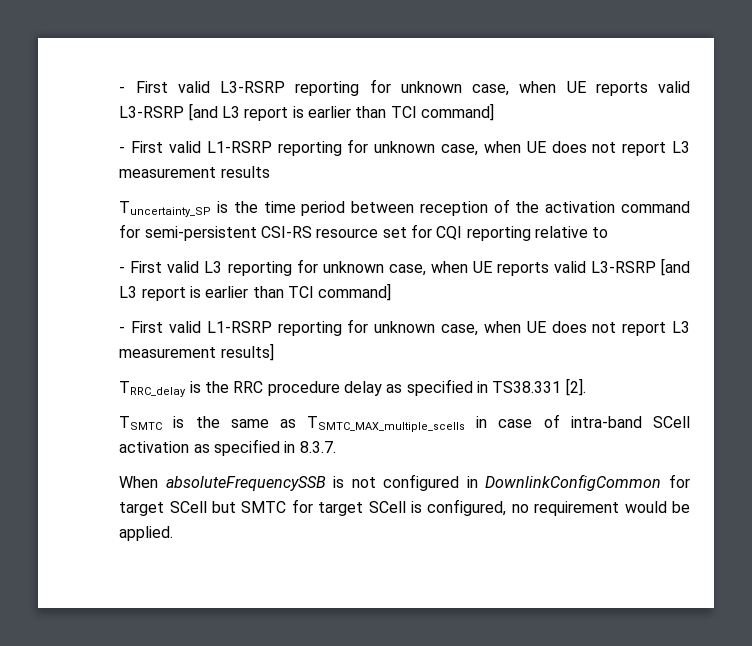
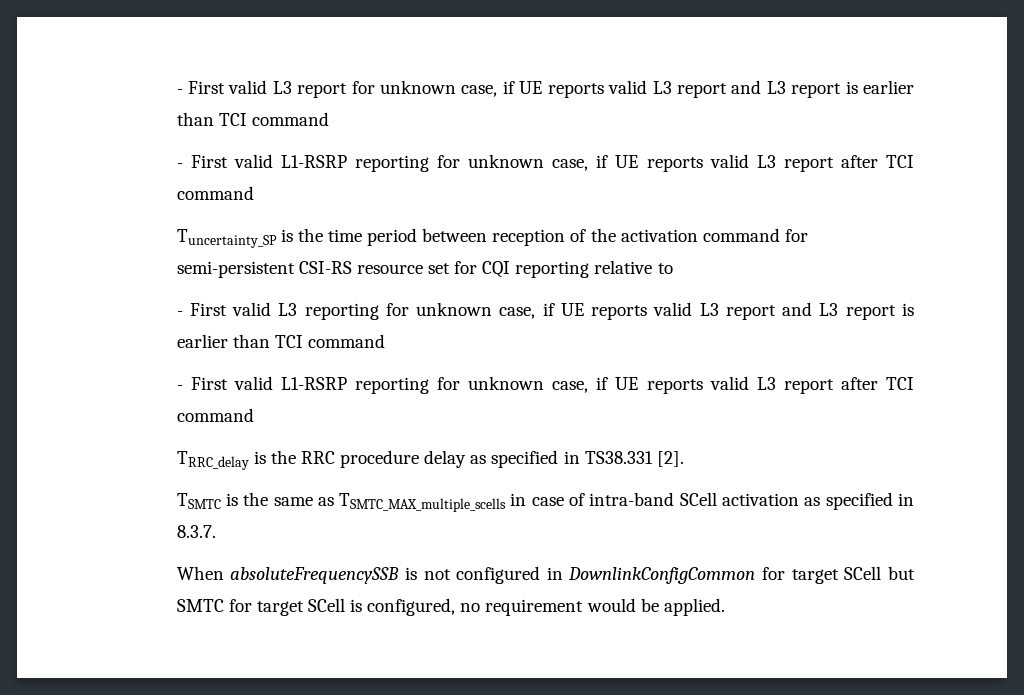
[119,79,690,96] [119,103,494,121] [119,139,690,156] [119,166,270,178] - First valid L3-RSRP reporting for unknown case, when UE reports valid L3-RSRP [and L3 report is earlier than TCI command] // - First valid L1-RSRP reporting for unknown case, when UE does not report L3 measurement results -> [176,80,914,98] [176,112,329,126] [176,154,914,172] [176,186,254,200] - First valid L3 report for unknown case, if UE reports valid L3 report and L3 report is earlier than TCI command // - First valid L1-RSRP reporting for unknown case, if UE reports valid L3 report after TCI command
[430,258,690,276] [119,283,392,301] [119,319,690,336] [119,343,274,361] when UE reports valid L3-RSRP [and L3 report is earlier than TCI command] // - First valid L1-RSRP reporting for unknown case, when UE does not report L3 measurement results] -> [542,302,914,320] [176,334,385,348] [176,376,914,394] [176,408,254,422] if UE reports valid L3 report and L3 report is earlier than TCI command // - First valid L1-RSRP reporting for unknown case, if UE reports valid L3 report after TCI command

